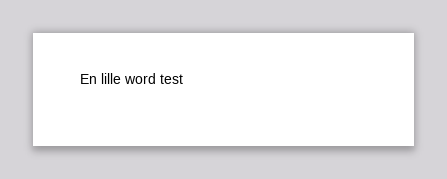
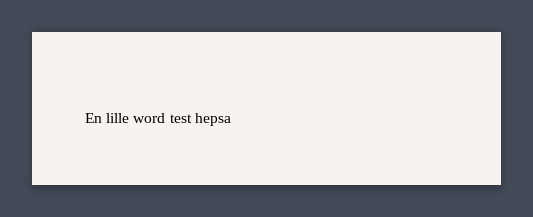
(183, 79) none -> [194,113,231,126] hepsa

